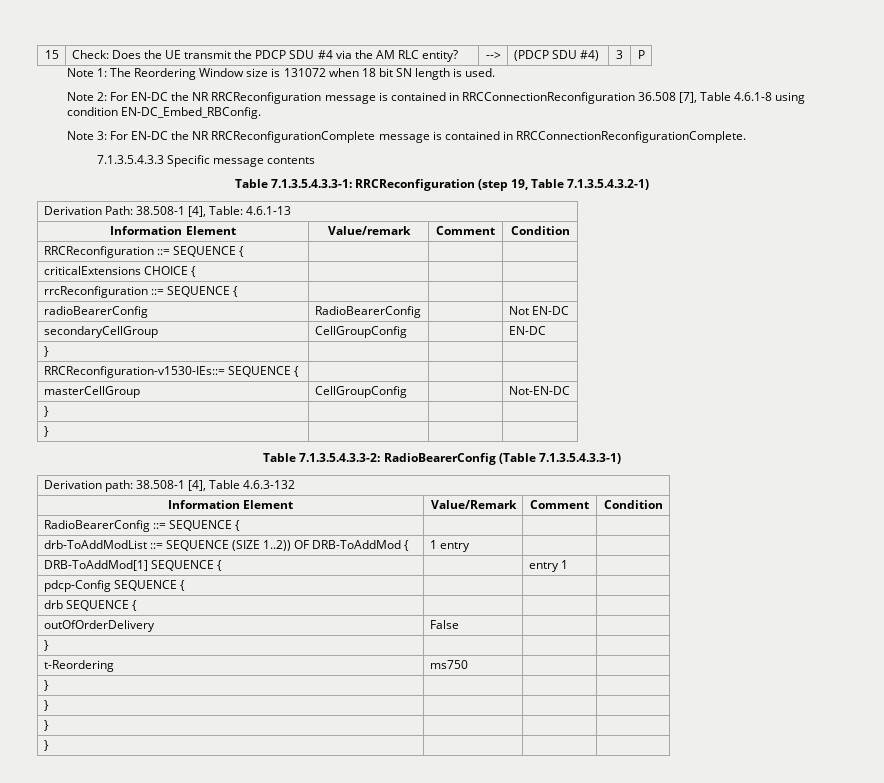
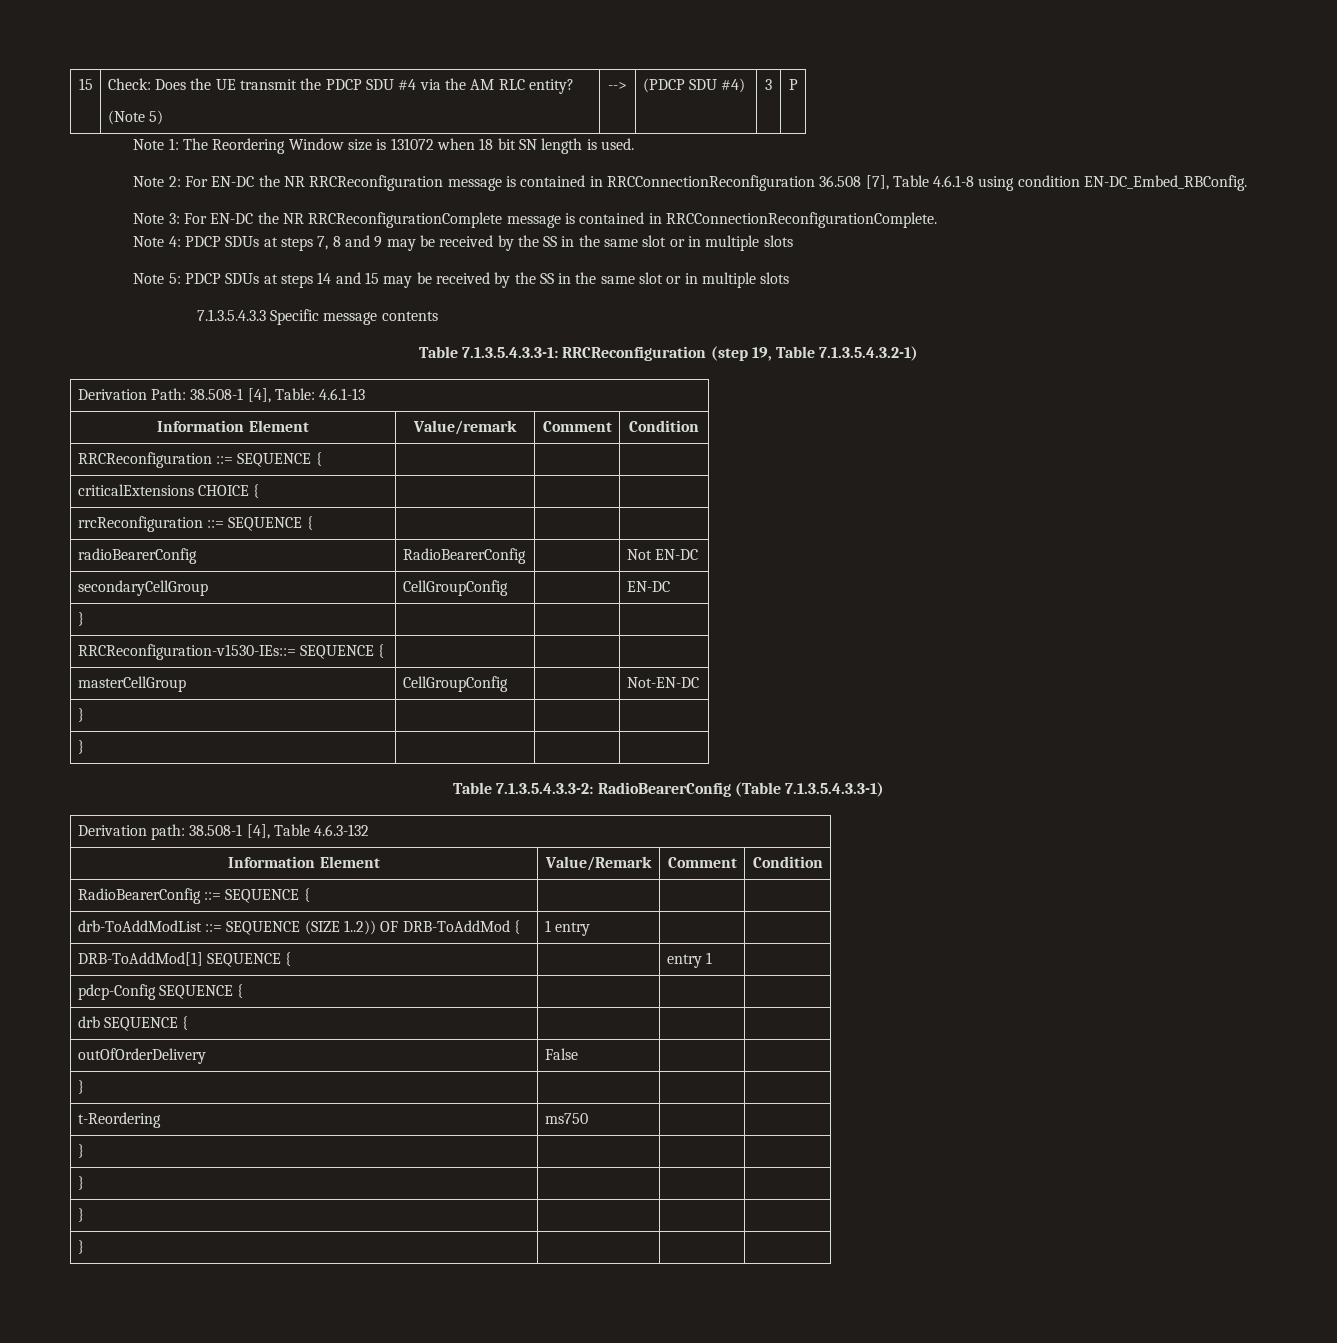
(459, 56) none -> [107,110,164,125] // (Note 5)
(746, 137) none -> [133,235,793,251] [133,272,790,288] // Note 4: PDCP SDUs at steps 7, 8 and 9 may be received by the SS in the same slot or in multiple slots // Note 5: PDCP SDUs at steps 14 and 15 may be received by the SS in the same slot or in multiple slots

